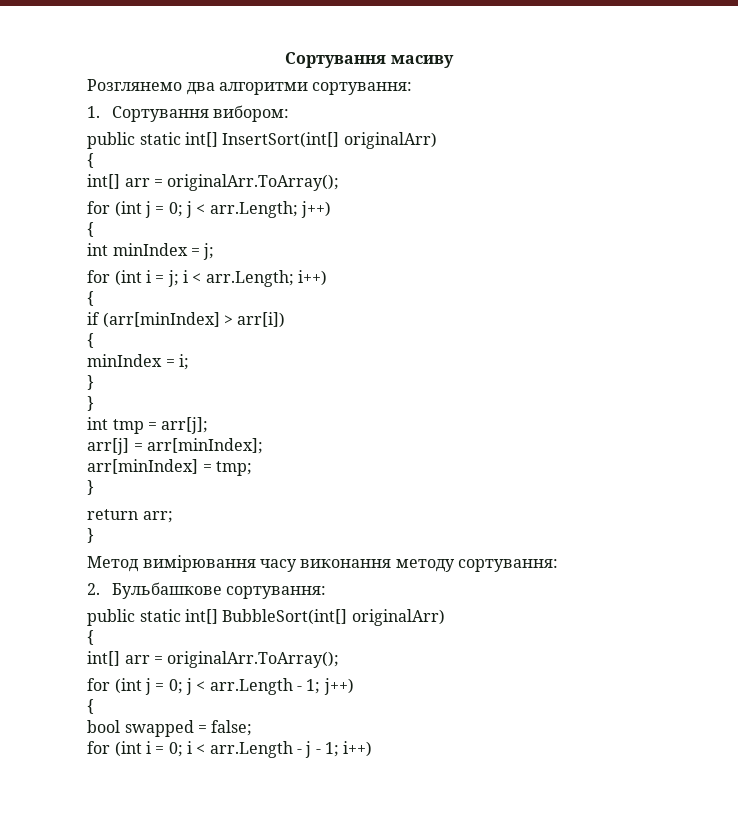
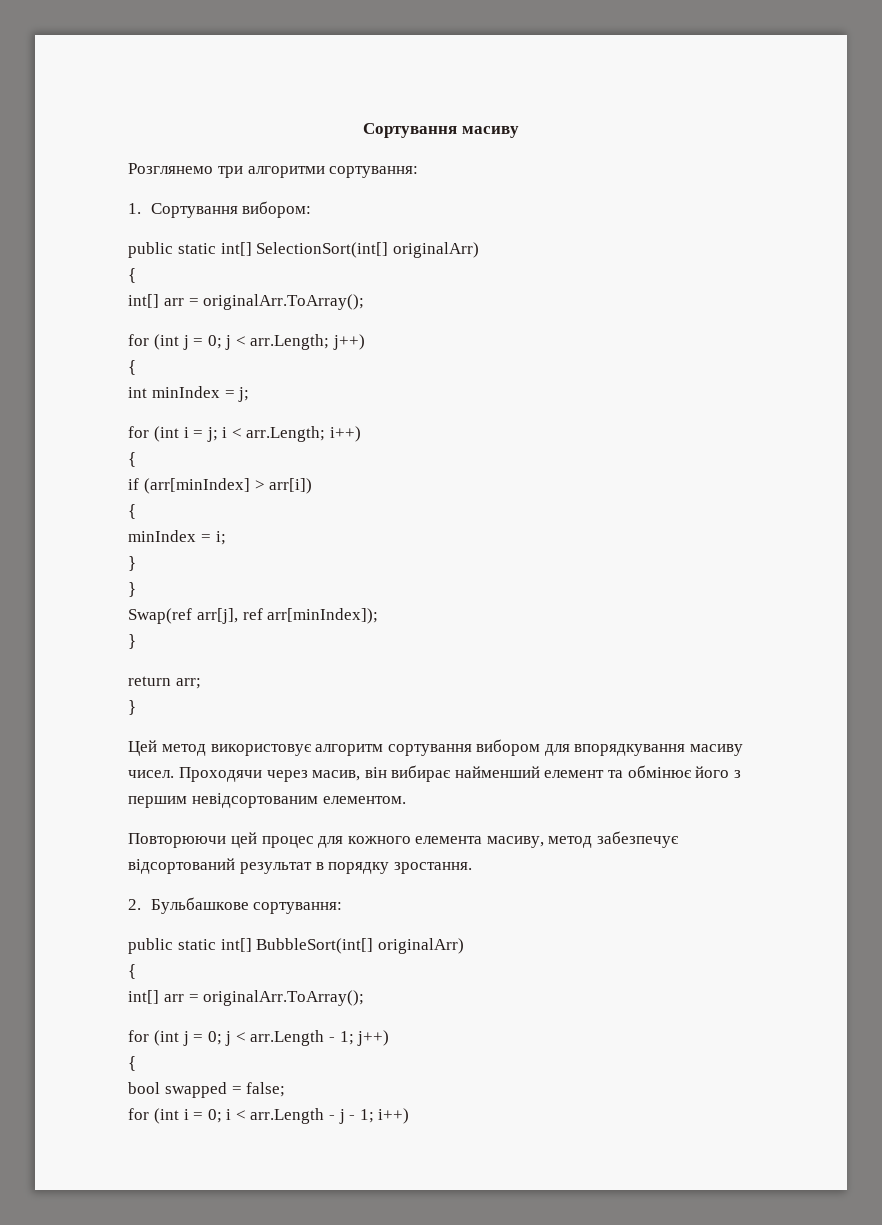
[186,82,215,95] два -> [217,166,243,178] три
[222,132,340,148] InsertSort(int[] -> [256,242,389,258] SelectionSort(int[]
[87,417,209,434] [87,438,264,455] [87,459,253,476] [87,480,95,495] [87,509,173,523] [87,528,95,543] [87,555,559,572] int tmp = arr[j]; // arr[j] = arr[minIndex]; // arr[minIndex] = tmp; // } // return arr; // } // Метод вимірювання часу виконання методу сортування: -> [128,608,379,624] [128,634,137,649] [128,676,201,689] [128,700,137,715] [128,739,744,756] [128,765,741,782] [128,793,406,808] [128,831,680,848] [128,858,472,874] Swap(ref arr[j], ref arr[minIndex]); // } // return arr; // } // Цей метод використовує алгоритм сортування вибором для впорядкування масиву чисел. Проходячи через масив, він вибирає найменший елемент та обмінює його з першим невідсортованим елементом. // Повторюючи цей процес для кожного елемента масиву, метод забезпечує відсортований результат в порядку зростання.

